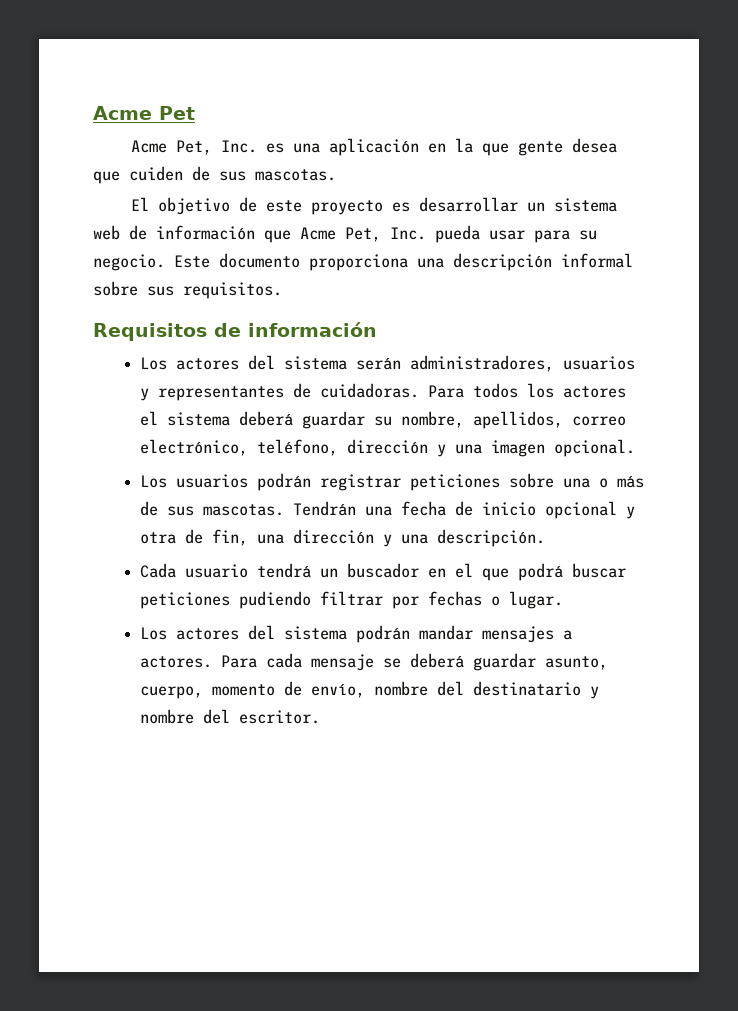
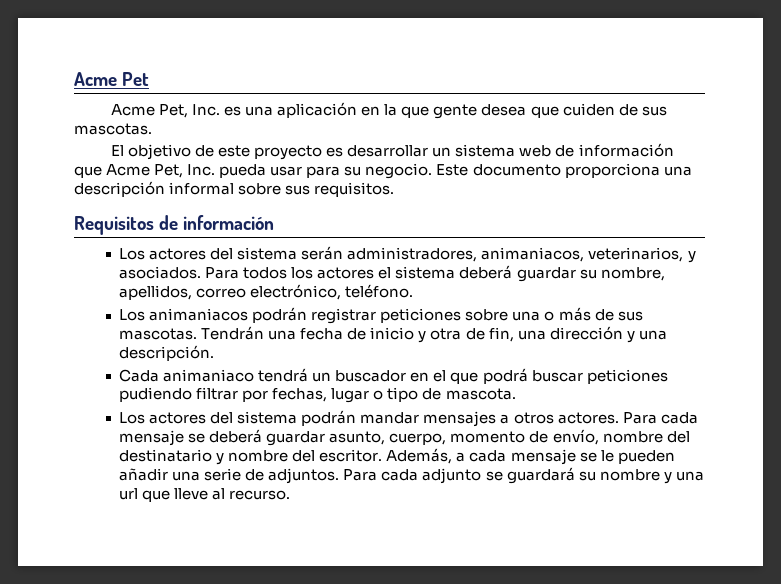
[563,356,636,370] [140,383,420,401] usuarios y representantes de cuidadoras. -> [481,247,696,263] [119,266,202,279] animaniacos, veterinarios, y asociados.
[257,439,636,457] [140,474,249,488] teléfono, dirección y una imagen opcional. // Los usuarios -> [345,284,414,298] [119,308,249,321] teléfono. // Los animaniacos
[545,501,618,519] opcional -> (415, 333) none
[185,564,249,578] usuario -> [163,369,255,382] animaniaco
[428,591,564,609] fechas o lugar. -> [272,387,516,403] fechas, lugar o tipo de mascota.
(573, 635) none -> [513,412,554,424] otros
(321, 717) none -> [386,448,675,465] [119,467,704,484] [119,488,291,502] Además, a cada mensaje se le pueden añadir una serie de adjuntos. Para cada adjunto se guardará su nombre y una url que lleve al recurso.

